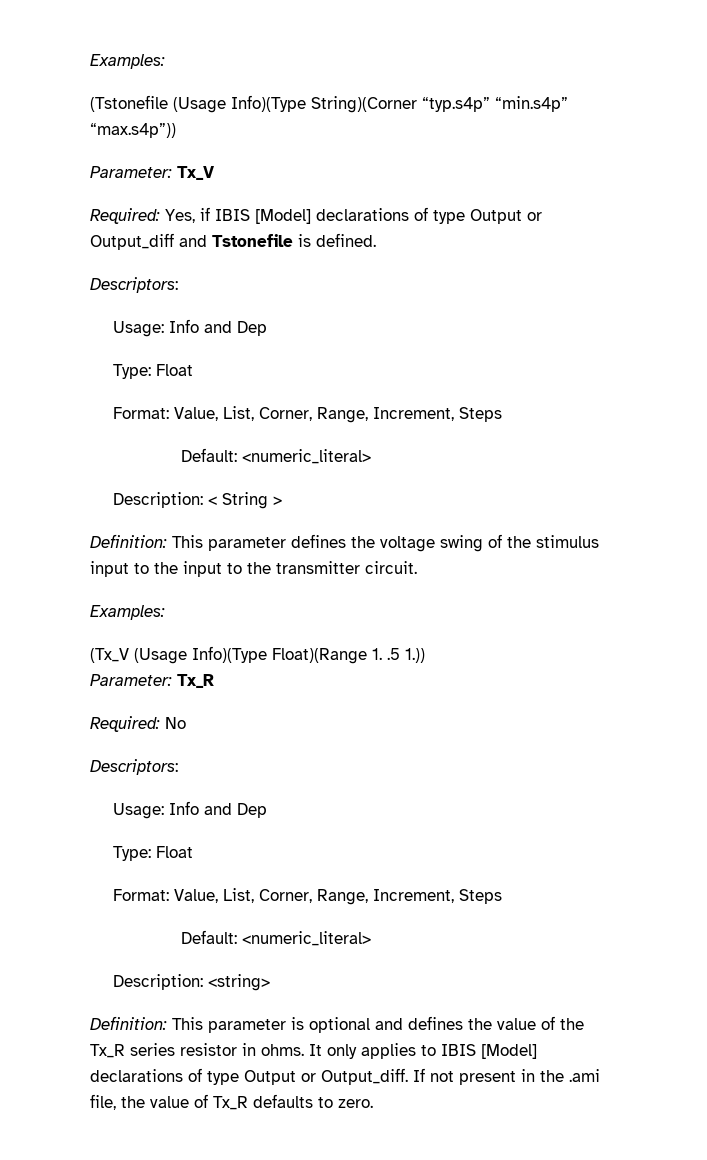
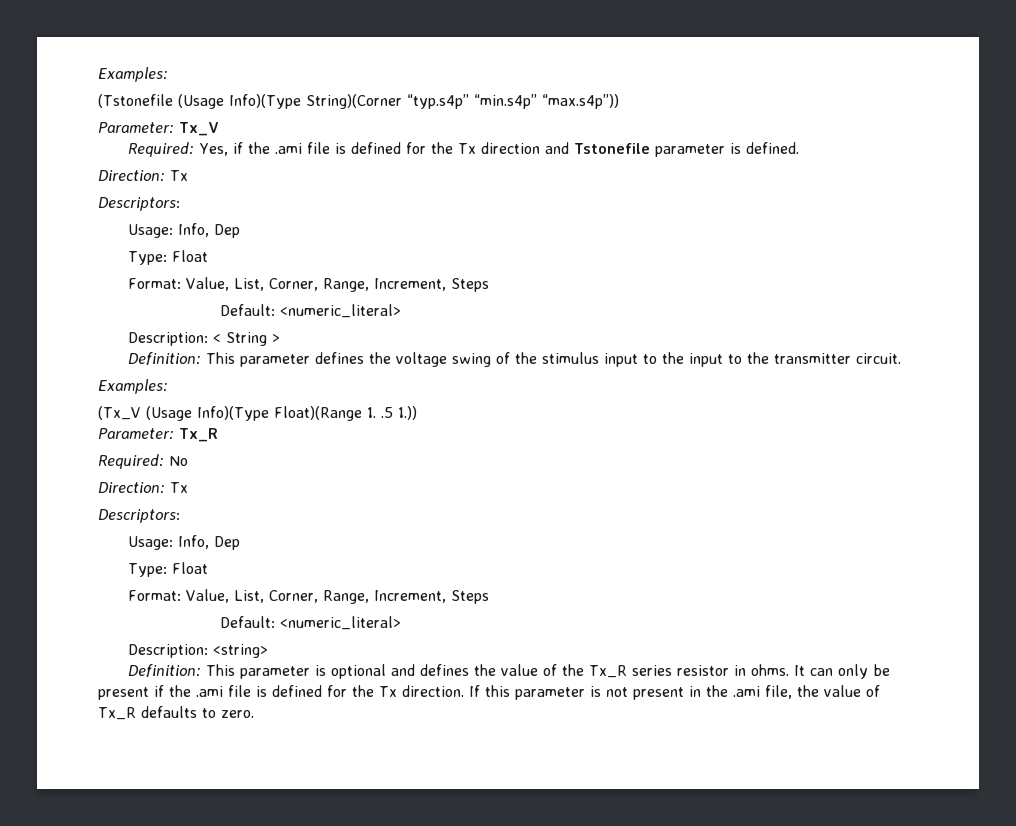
[215,207,542,224] [90,233,174,250] IBIS [Model] declarations of type Output or Output_diff -> [247,142,540,154] the .ami file is defined for the Tx direction
(293, 240) none -> [655,144,726,157] parameter
[90,277,178,293] [112,319,232,337] // Descriptors: // Usage: Info and -> [98,170,188,182] [98,197,180,211] [128,223,210,238] // Direction: Tx // Descriptors: // Usage: Info,
[90,759,178,775] [112,801,232,819] // Descriptors: // Usage: Info and -> [98,482,188,494] [98,509,180,523] [128,535,210,550] // Direction: Tx // Descriptors: // Usage: Info,
[327,1043,537,1059] [90,1068,425,1085] only applies to IBIS [Model] declarations of type Output or Output_diff. If -> [809,664,890,679] [98,685,601,700] can only be present if the .ami file is defined for the Tx direction. If this parameter is

